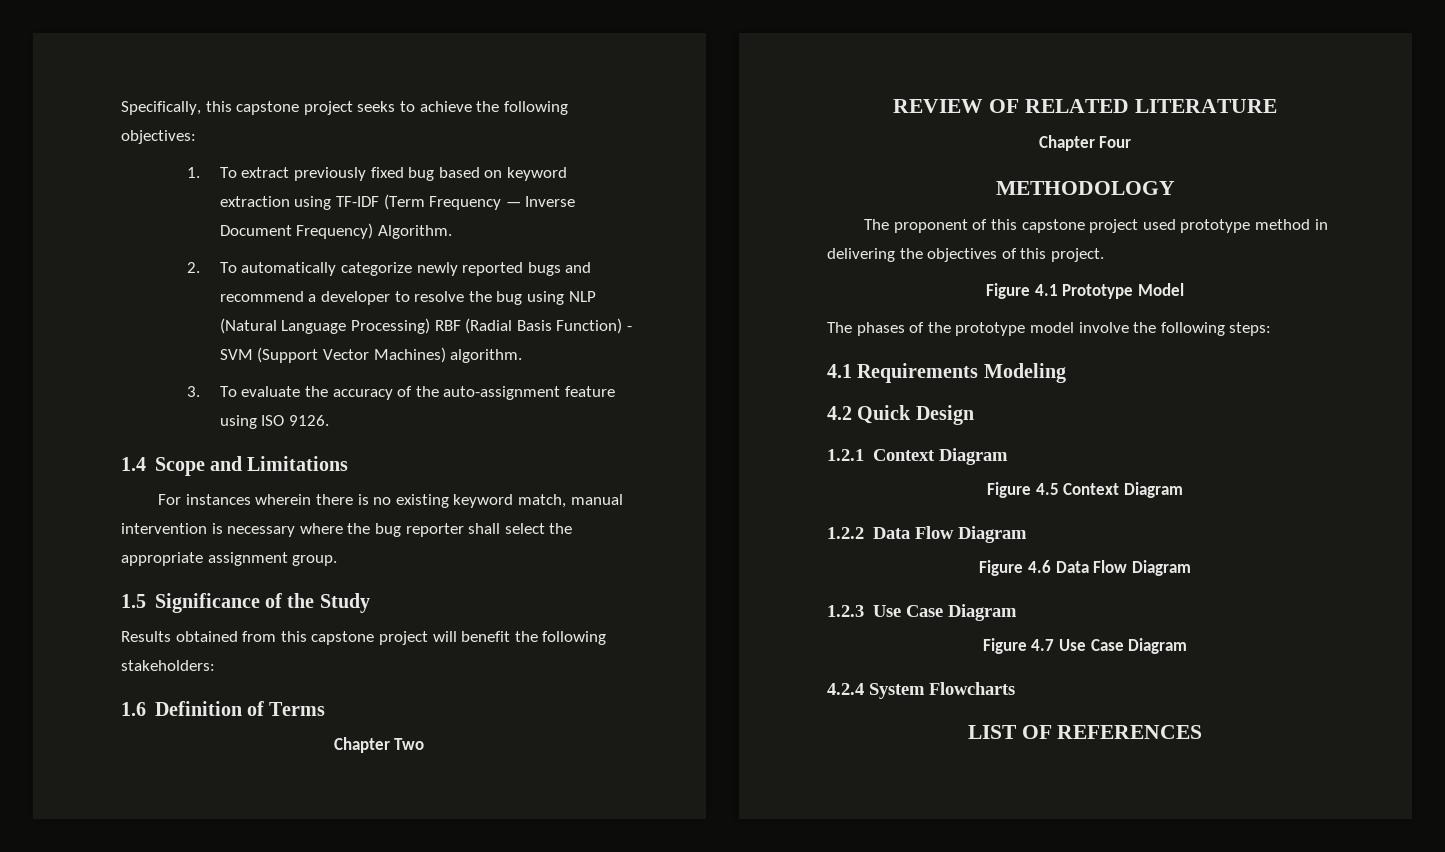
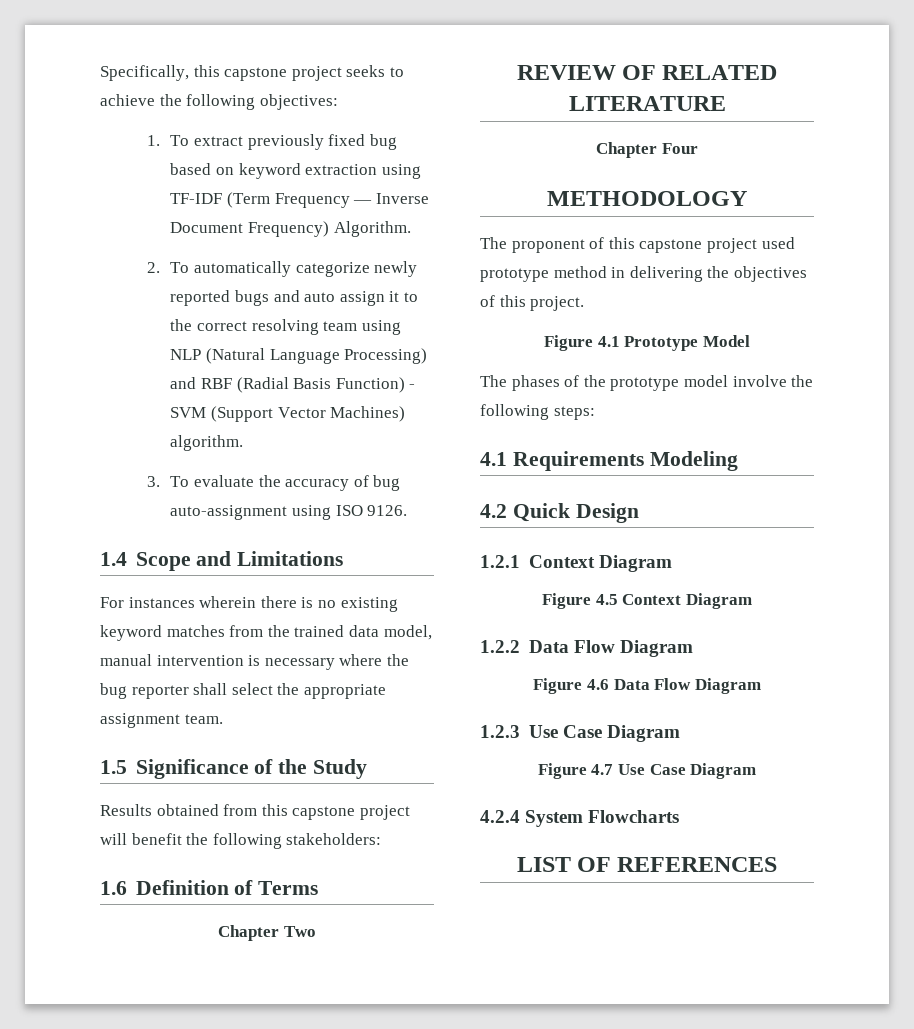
[219,291,523,305] recommend a developer to resolve the bug -> [304,291,418,306] [170,319,358,335] auto assign it to the correct resolving team
(430, 326) none -> [170,377,197,389] and
[415,386,615,400] the auto-assignment feature -> [373,475,401,491] [170,505,288,520] bug auto-assignment
[517,494,566,508] match, -> [166,625,432,640] matches from the trained data model,
[292,555,338,566] group. -> [184,714,223,724] team.

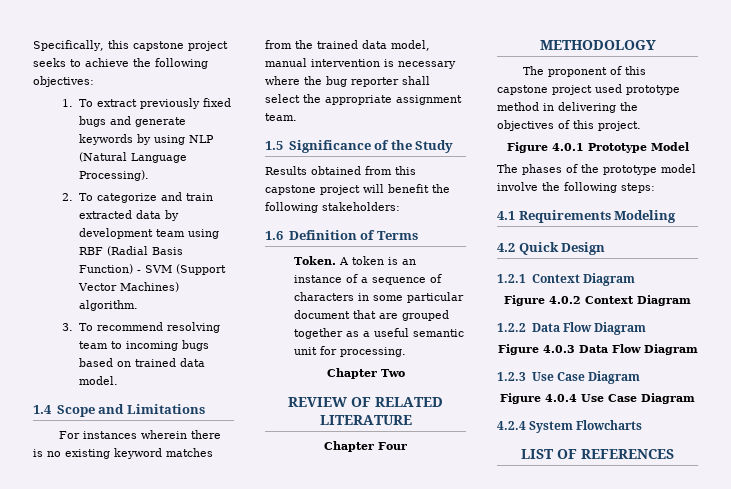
[369,134,397,150] [170,163,421,179] [170,192,429,208] [170,221,411,237] [146,261,418,277] [170,290,418,306] [170,319,401,335] [170,348,428,364] [170,377,197,389] bug based on keyword extraction using TF-IDF (Term Frequency — Inverse Document Frequency) Algorithm. // 2. To automatically categorize newly reported bugs and auto assign it to the correct resolving team using NLP (Natural Language Processing) and -> [78,116,186,127] [78,134,214,145] [78,152,187,163] [78,170,149,181] [62,192,213,203] [78,210,179,221] [78,228,219,239] bugs and generate keywords by using NLP (Natural Language Processing). // 2. To categorize and train extracted data by development team using
[193,475,401,491] [170,505,408,520] evaluate the accuracy of bug auto-assignment using ISO 9126. -> [96,322,220,333] [78,340,209,351] [78,358,205,367] [78,376,118,385] recommend resolving team to incoming bugs based on trained data model.
(319, 888) none -> [294,256,417,265] [294,274,443,285] [294,292,465,303] [294,310,450,321] [294,328,465,339] [294,346,407,357] // Token. A token is an instance of a sequence of characters in some particular document that are grouped together as a useful semantic unit for processing.
[597,336,620,347] 4.1 -> [551,143,584,151] 4.0.1
[595,594,618,605] 4.5 -> [549,296,581,304] 4.0.2
[586,679,609,690] 4.6 -> [542,345,575,353] 4.0.3
[591,764,614,775] 4.7 -> [545,394,577,402] 4.0.4

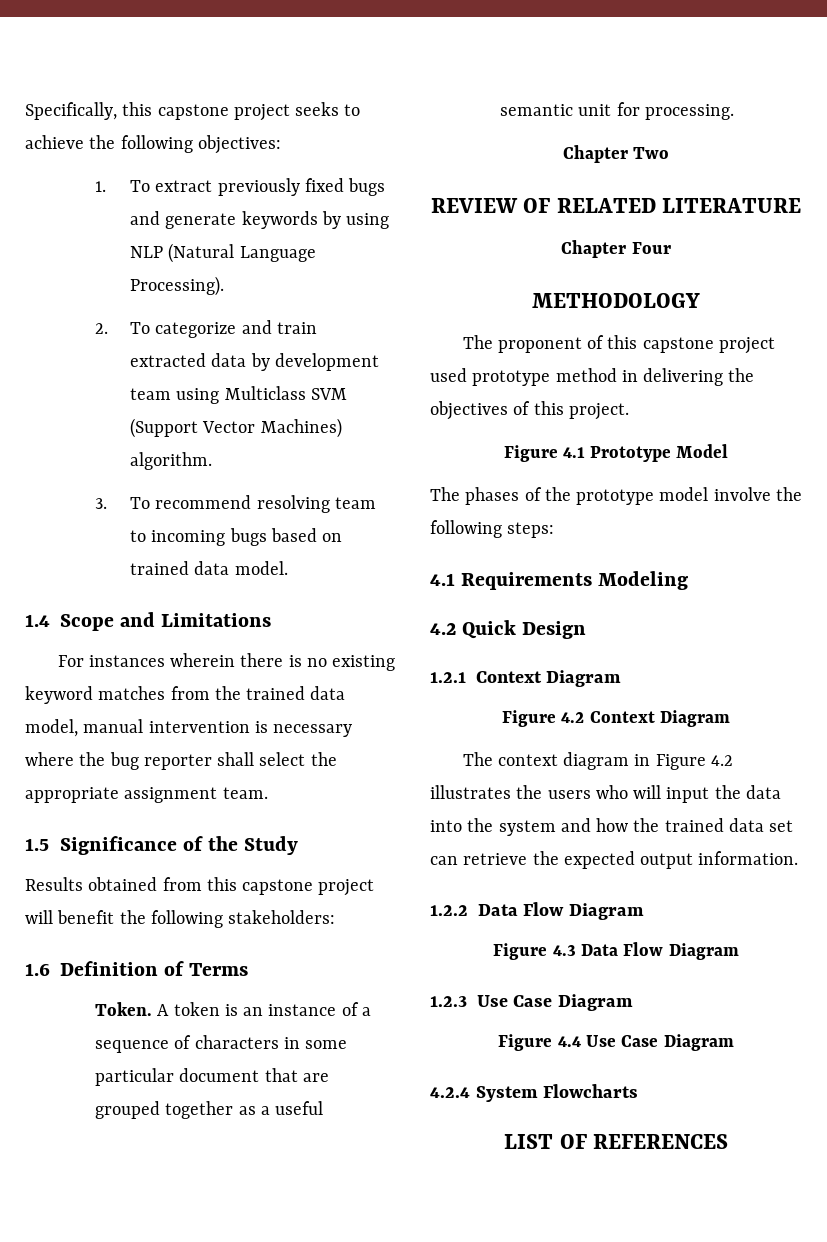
[78,246,183,256] [78,264,141,274] RBF (Radial Basis Function) - -> [224,386,306,400] Multiclass
[551,143,584,151] 4.0.1 -> [562,447,585,458] 4.1
[549,295,691,306] 4.0.2 Context Diagram -> [561,710,730,727] [462,752,733,770] [430,785,781,803] [430,818,794,836] [430,851,799,869] 4.2 Context Diagram // The context diagram in Figure 4.2 illustrates the users who will input the data into the system and how the trained data set can retrieve the expected output information.
[542,345,575,353] 4.0.3 -> [552,945,576,956] 4.3
[545,394,577,402] 4.0.4 -> [557,1036,581,1047] 4.4

